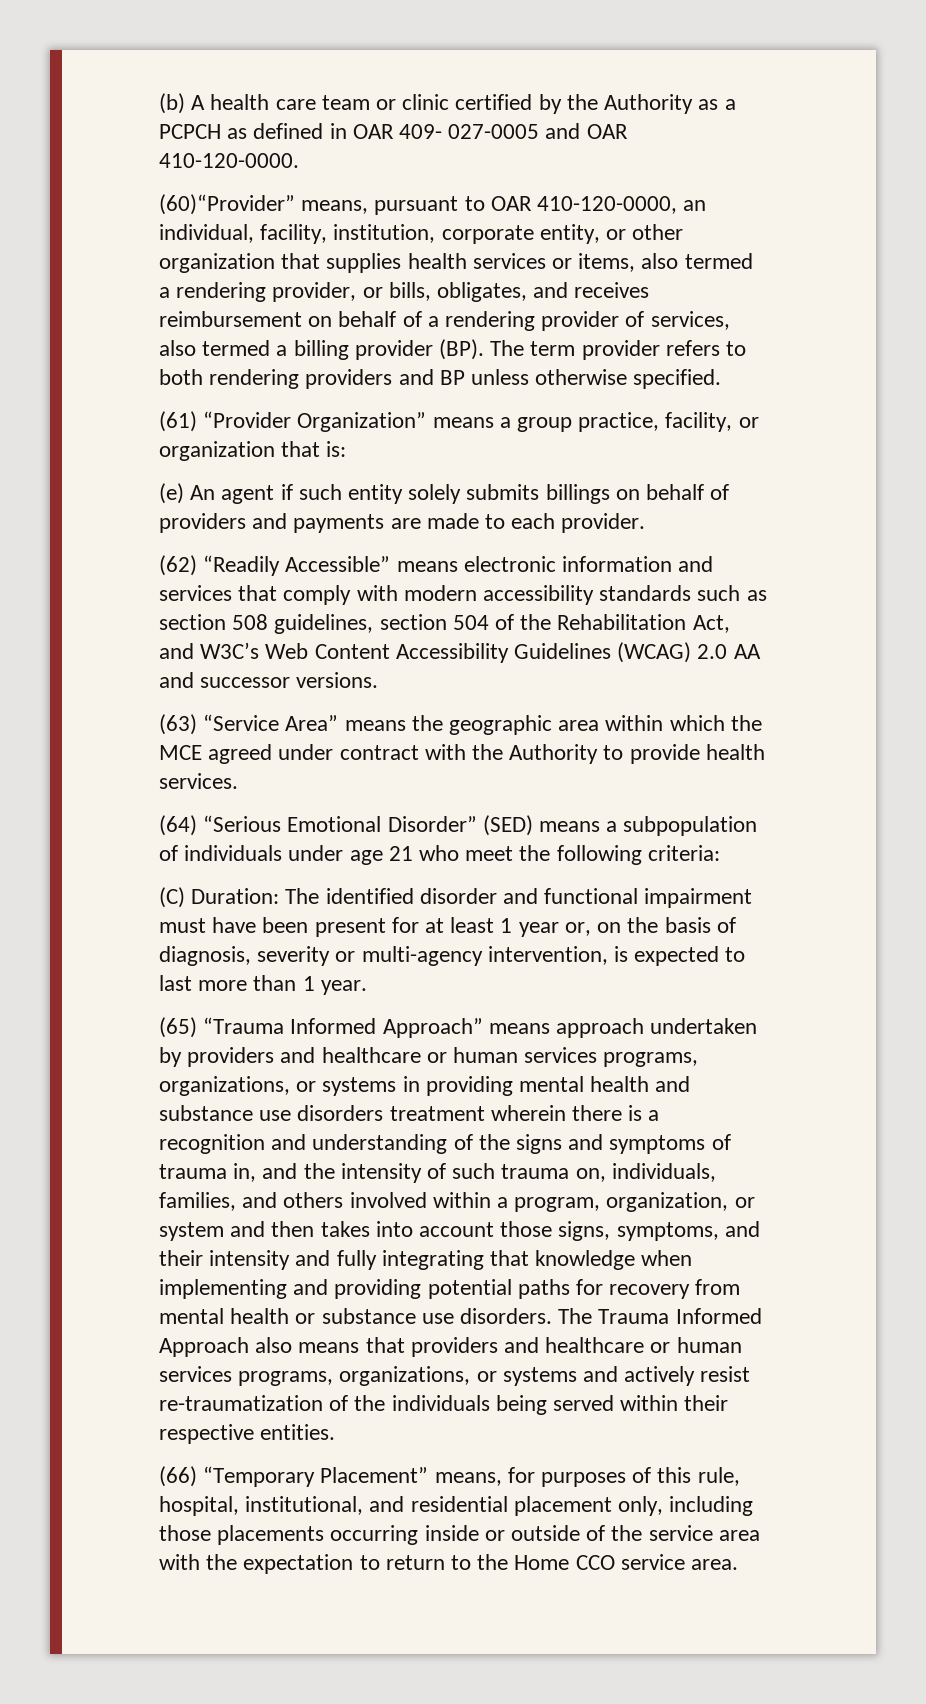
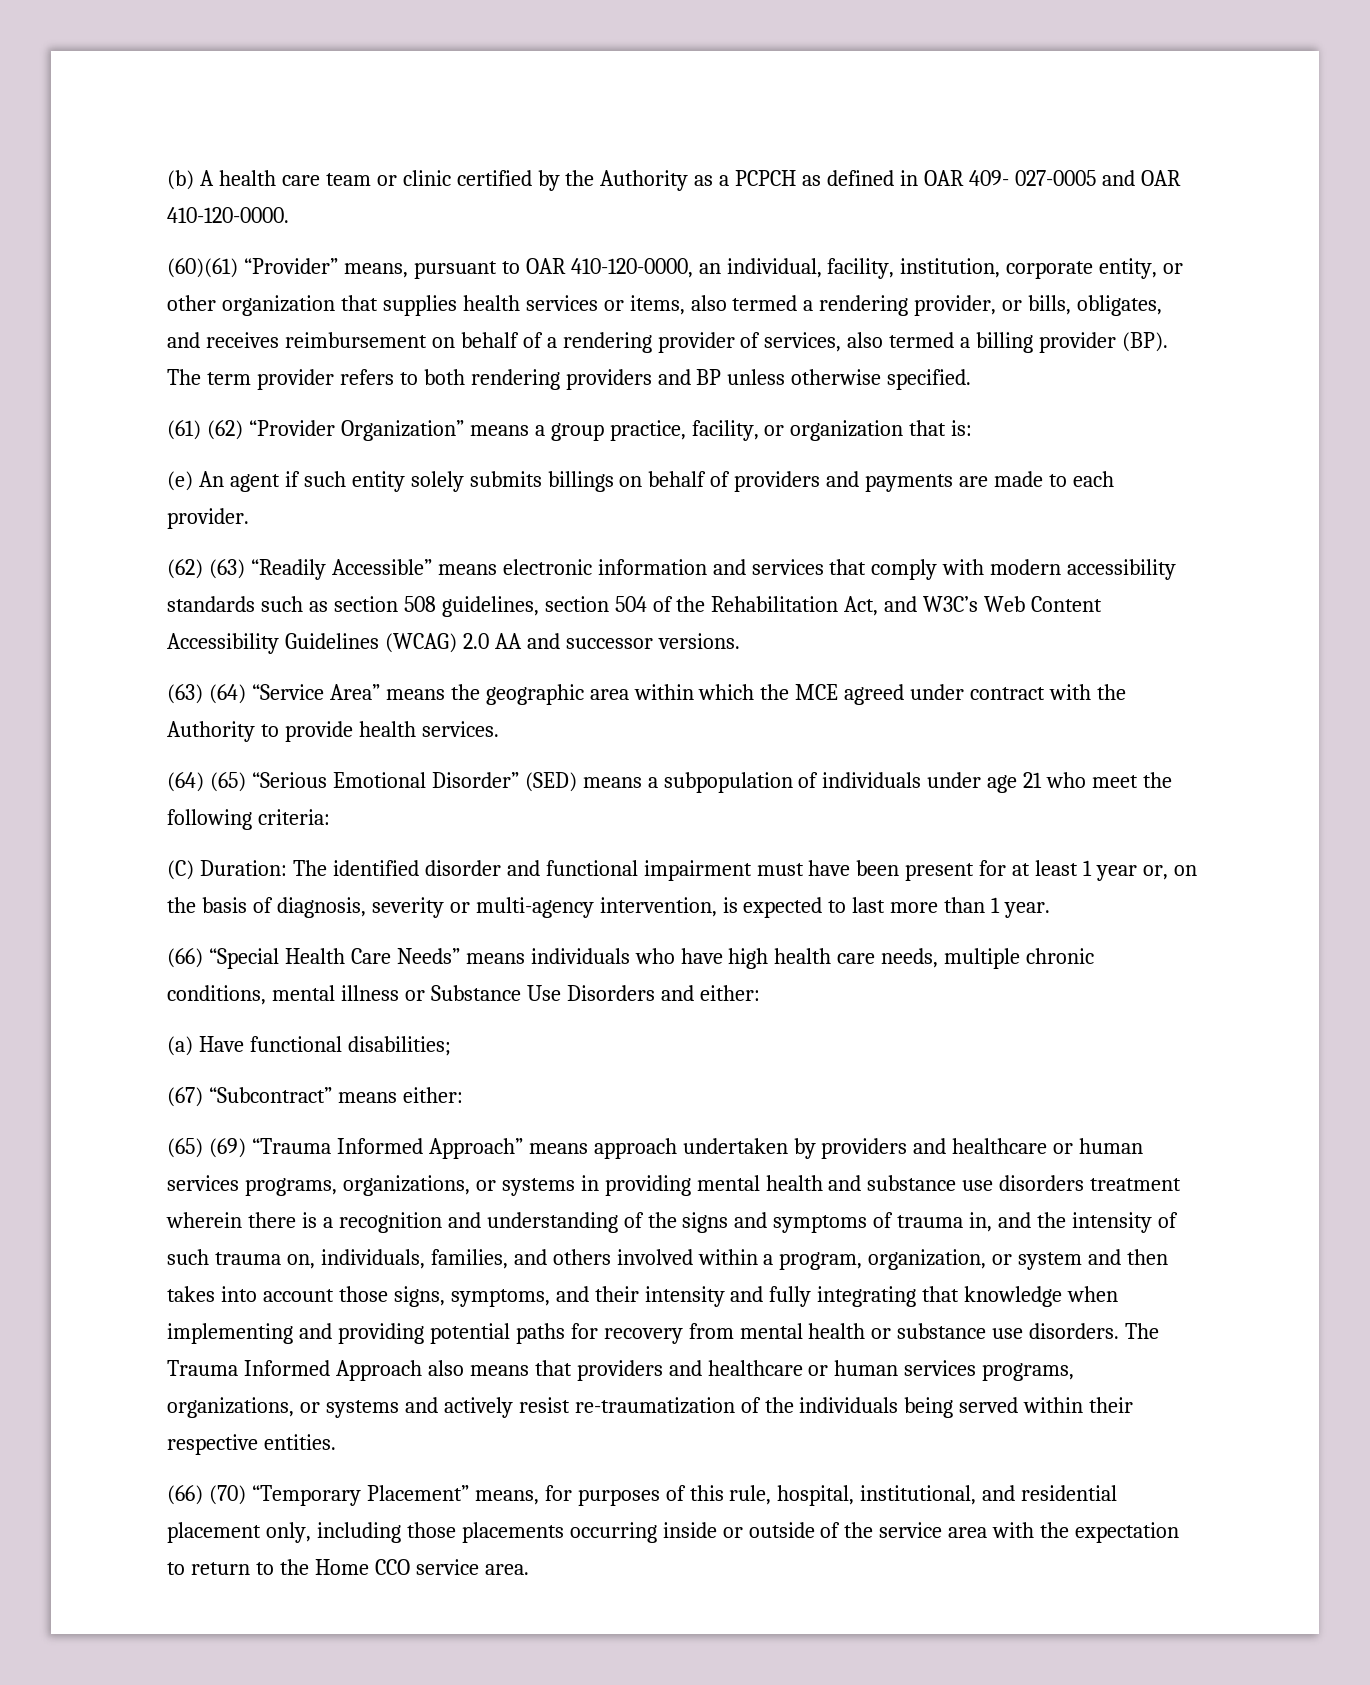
[159,194,295,215] (60)“Provider” -> [167,258,338,278] (60)(61) “Provider”
(197, 421) none -> [206,420,243,440] (62)
(197, 565) none -> [208,559,245,579] (63)
(197, 724) none -> [208,684,246,704] (64)
(197, 825) none -> [209,772,246,792] (65)
[159,1017,197,1038] // (65) -> [167,948,1095,969] [167,985,760,1005] [167,1036,451,1056] [167,1087,463,1107] [167,1138,246,1158] // (66) “Special Health Care Needs” means individuals who have high health care needs, multiple chronic conditions, mental illness or Substance Use Disorders and either: // (a) Have functional disabilities; // (67) “Subcontract” means either: // (65) (69)
(197, 1476) none -> [208,1485,246,1505] (70)

